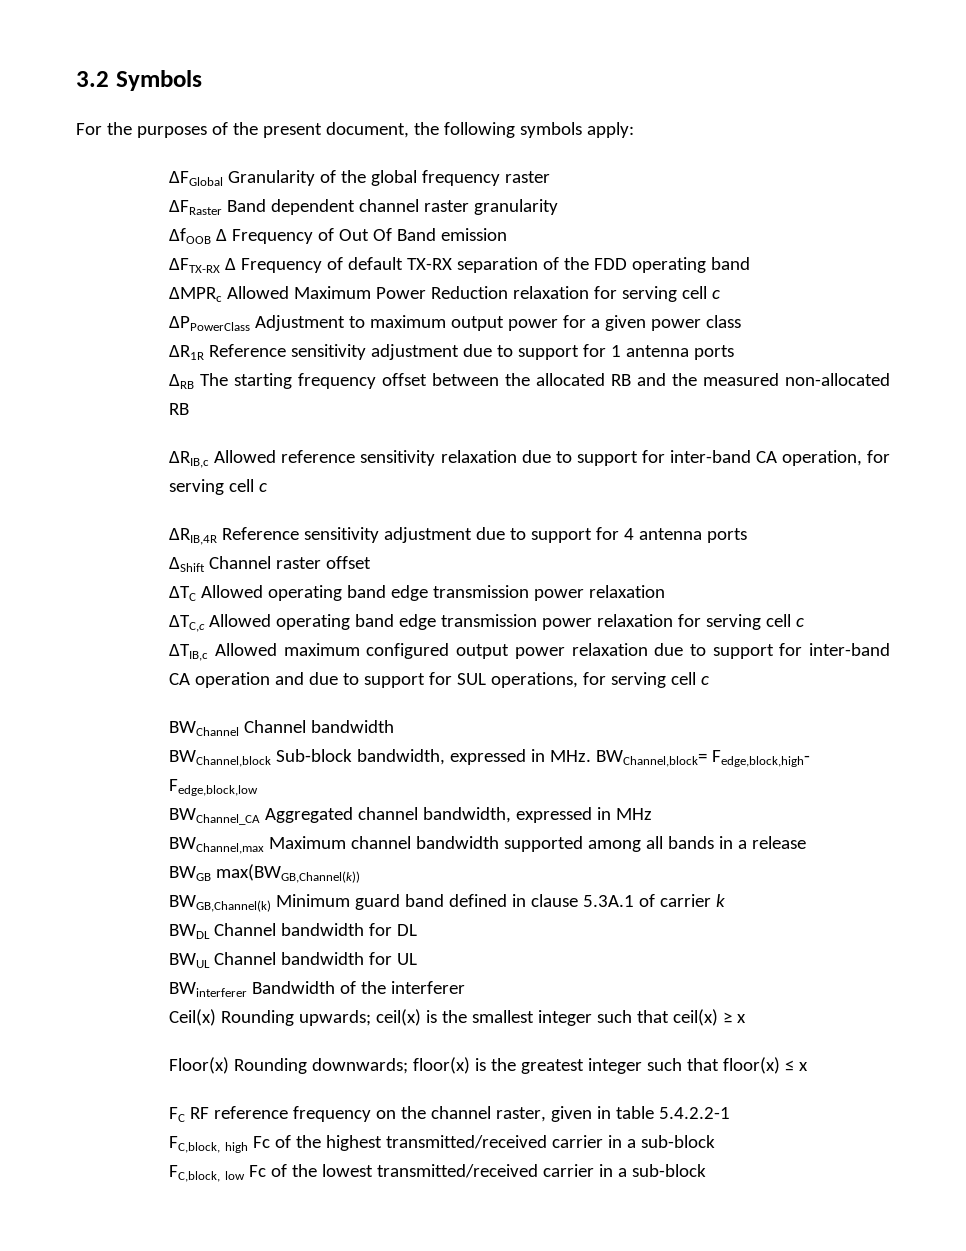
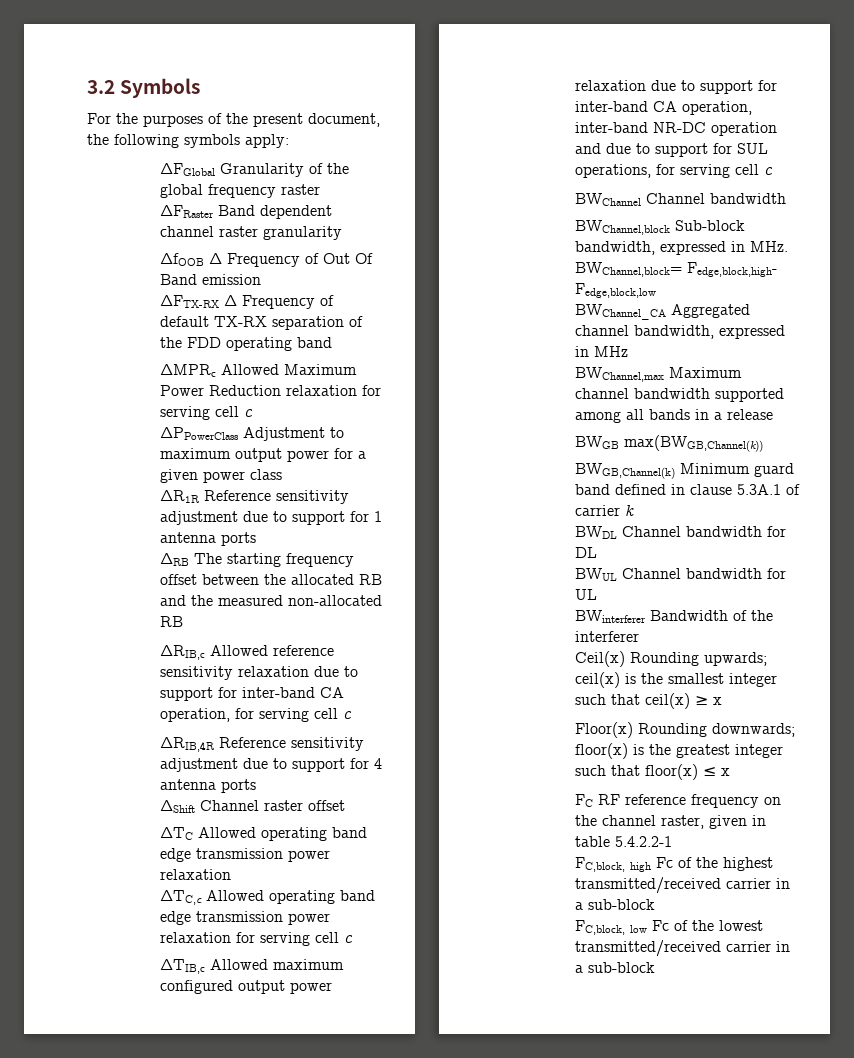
(191, 679) none -> [682,101,753,115] [575,122,707,133] operation, inter-band NR-DC

